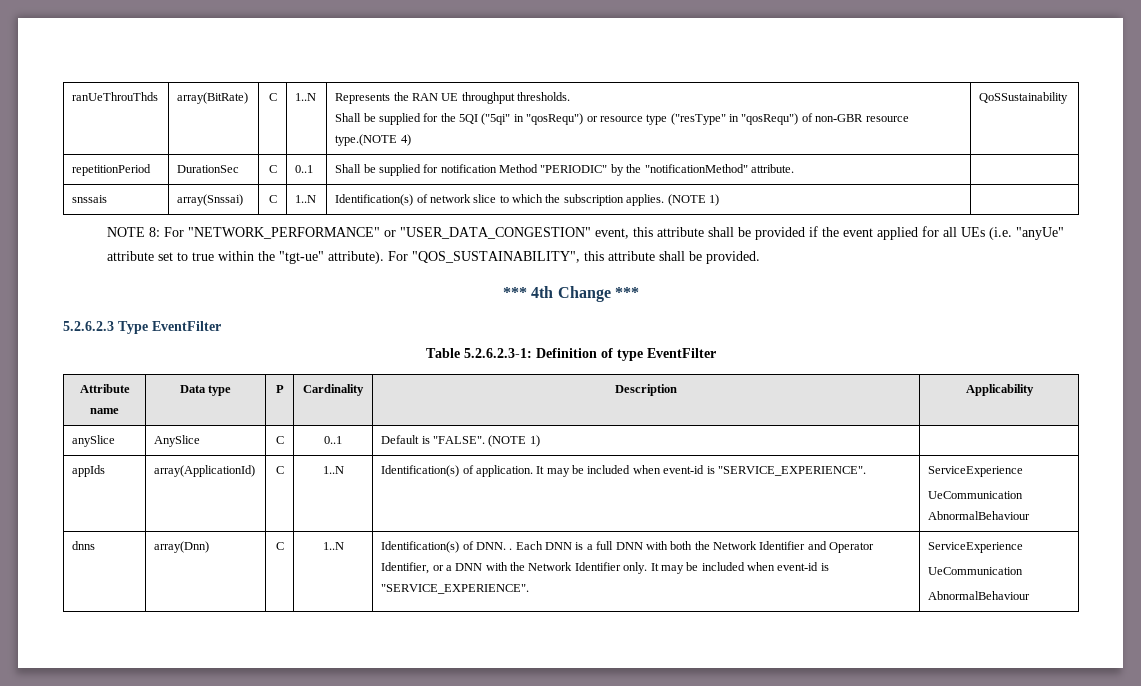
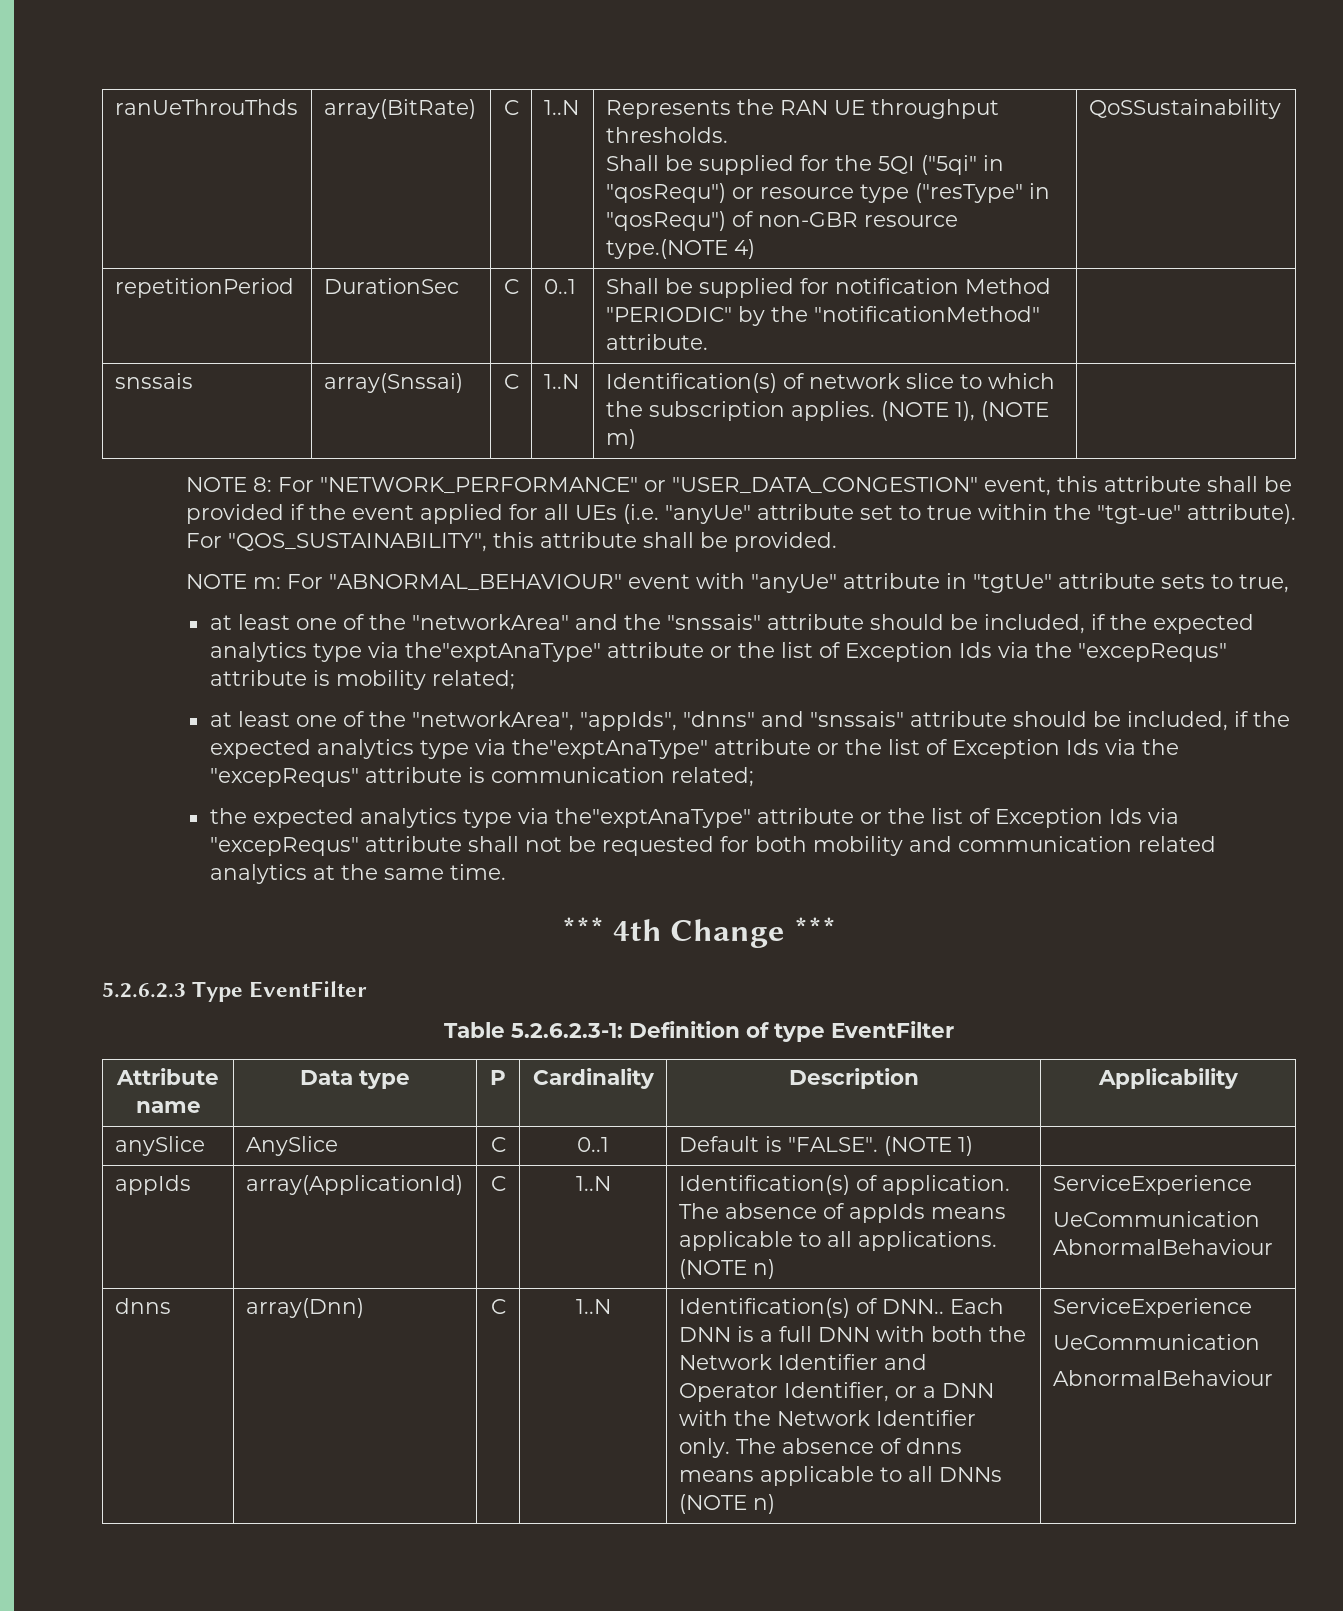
[708,194,719,206] 1) -> [954,401,1049,421] [605,429,636,449] 1), (NOTE m)
(761, 257) none -> [185,573,1289,593] [209,614,1254,634] [209,642,1227,662] [209,670,515,690] [209,711,1290,731] [209,739,1179,759] [209,767,754,787] [209,808,1179,828] [209,836,1216,856] [209,864,506,884] // NOTE m: For "ABNORMAL_BEHAVIOUR" event with "anyUe" attribute in "tgtUe" attribute sets to true, // at least one of the "networkArea" and the "snssais" attribute should be included, if the expected analytics type via the"exptAnaType" attribute or the list of Exception Ids via the "excepRequs" attribute is mobility related; // at least one of the "networkArea", "appIds", "dnns" and "snssais" attribute should be included, if the expected analytics type via the"exptAnaType" attribute or the list of Exception Ids via the "excepRequs" attribute is communication related; // the expected analytics type via the"exptAnaType" attribute or the list of Exception Ids via "excepRequs" attribute shall not be requested for both mobility and communication related analytics at the same time.
[536,465,866,477] It may be included when event-id is "SERVICE_EXPERIENCE". -> [678,1203,1006,1223] [678,1231,997,1251] [678,1259,775,1279] The absence of appIds means applicable to all applications. (NOTE n)
[475,542,513,550] DNN. . -> [881,1299,944,1314] DNN..
[650,562,829,574] [381,584,530,594] It may be included when event-id is "SERVICE_EXPERIENCE". -> [735,1438,962,1454] [678,1466,1002,1486] [678,1494,775,1514] The absence of dnns means applicable to all DNNs (NOTE n)

